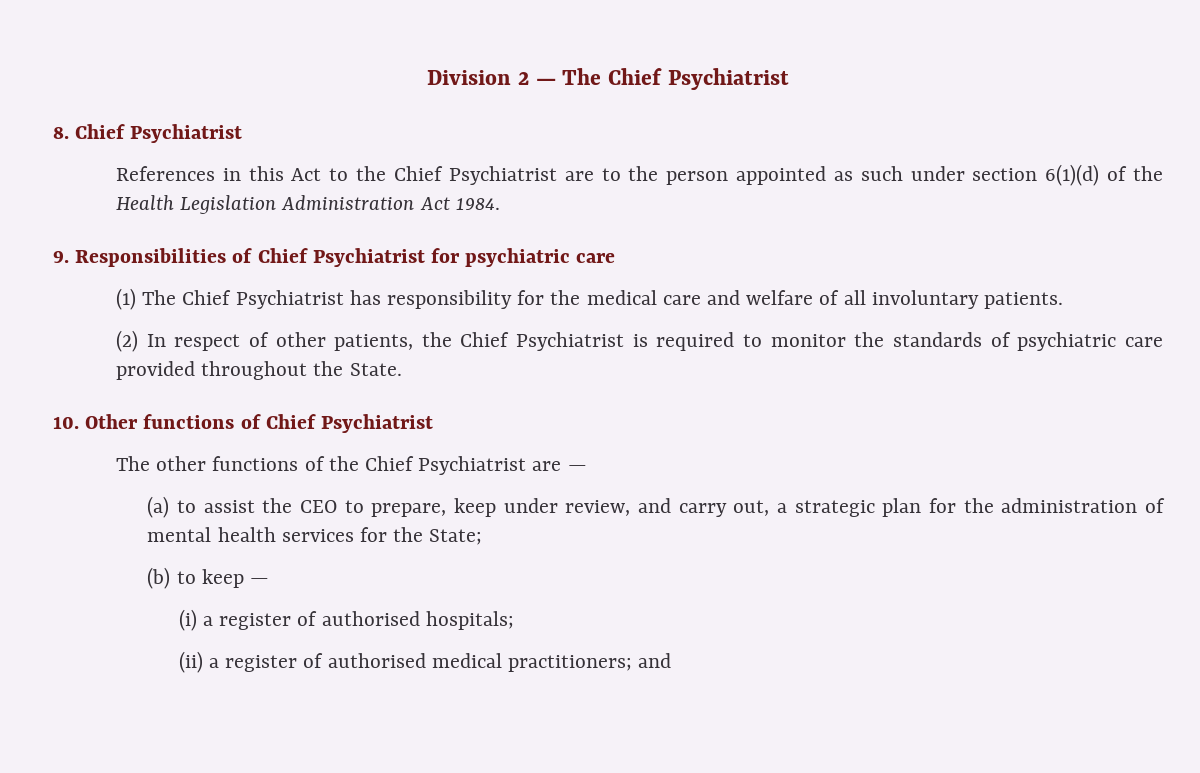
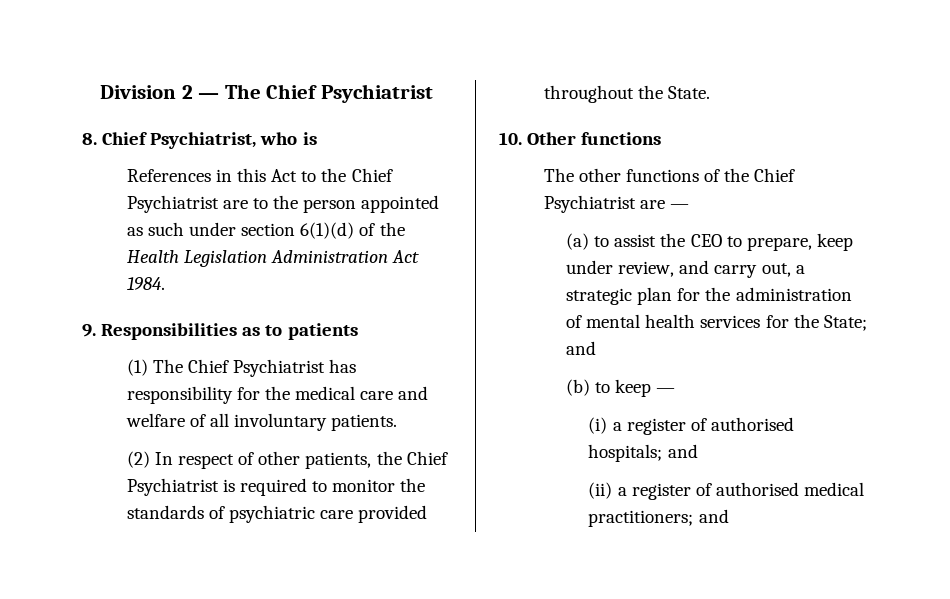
[130,124,243,143] Psychiatrist -> [150,132,317,149] Psychiatrist, who is
[232,248,616,267] of Chief Psychiatrist for psychiatric care -> [242,323,358,340] as to patients
[240,414,434,433] of Chief Psychiatrist -> (662, 138) none
(483, 537) none -> [566,341,597,355] and
(514, 620) none -> [667,444,698,458] and

